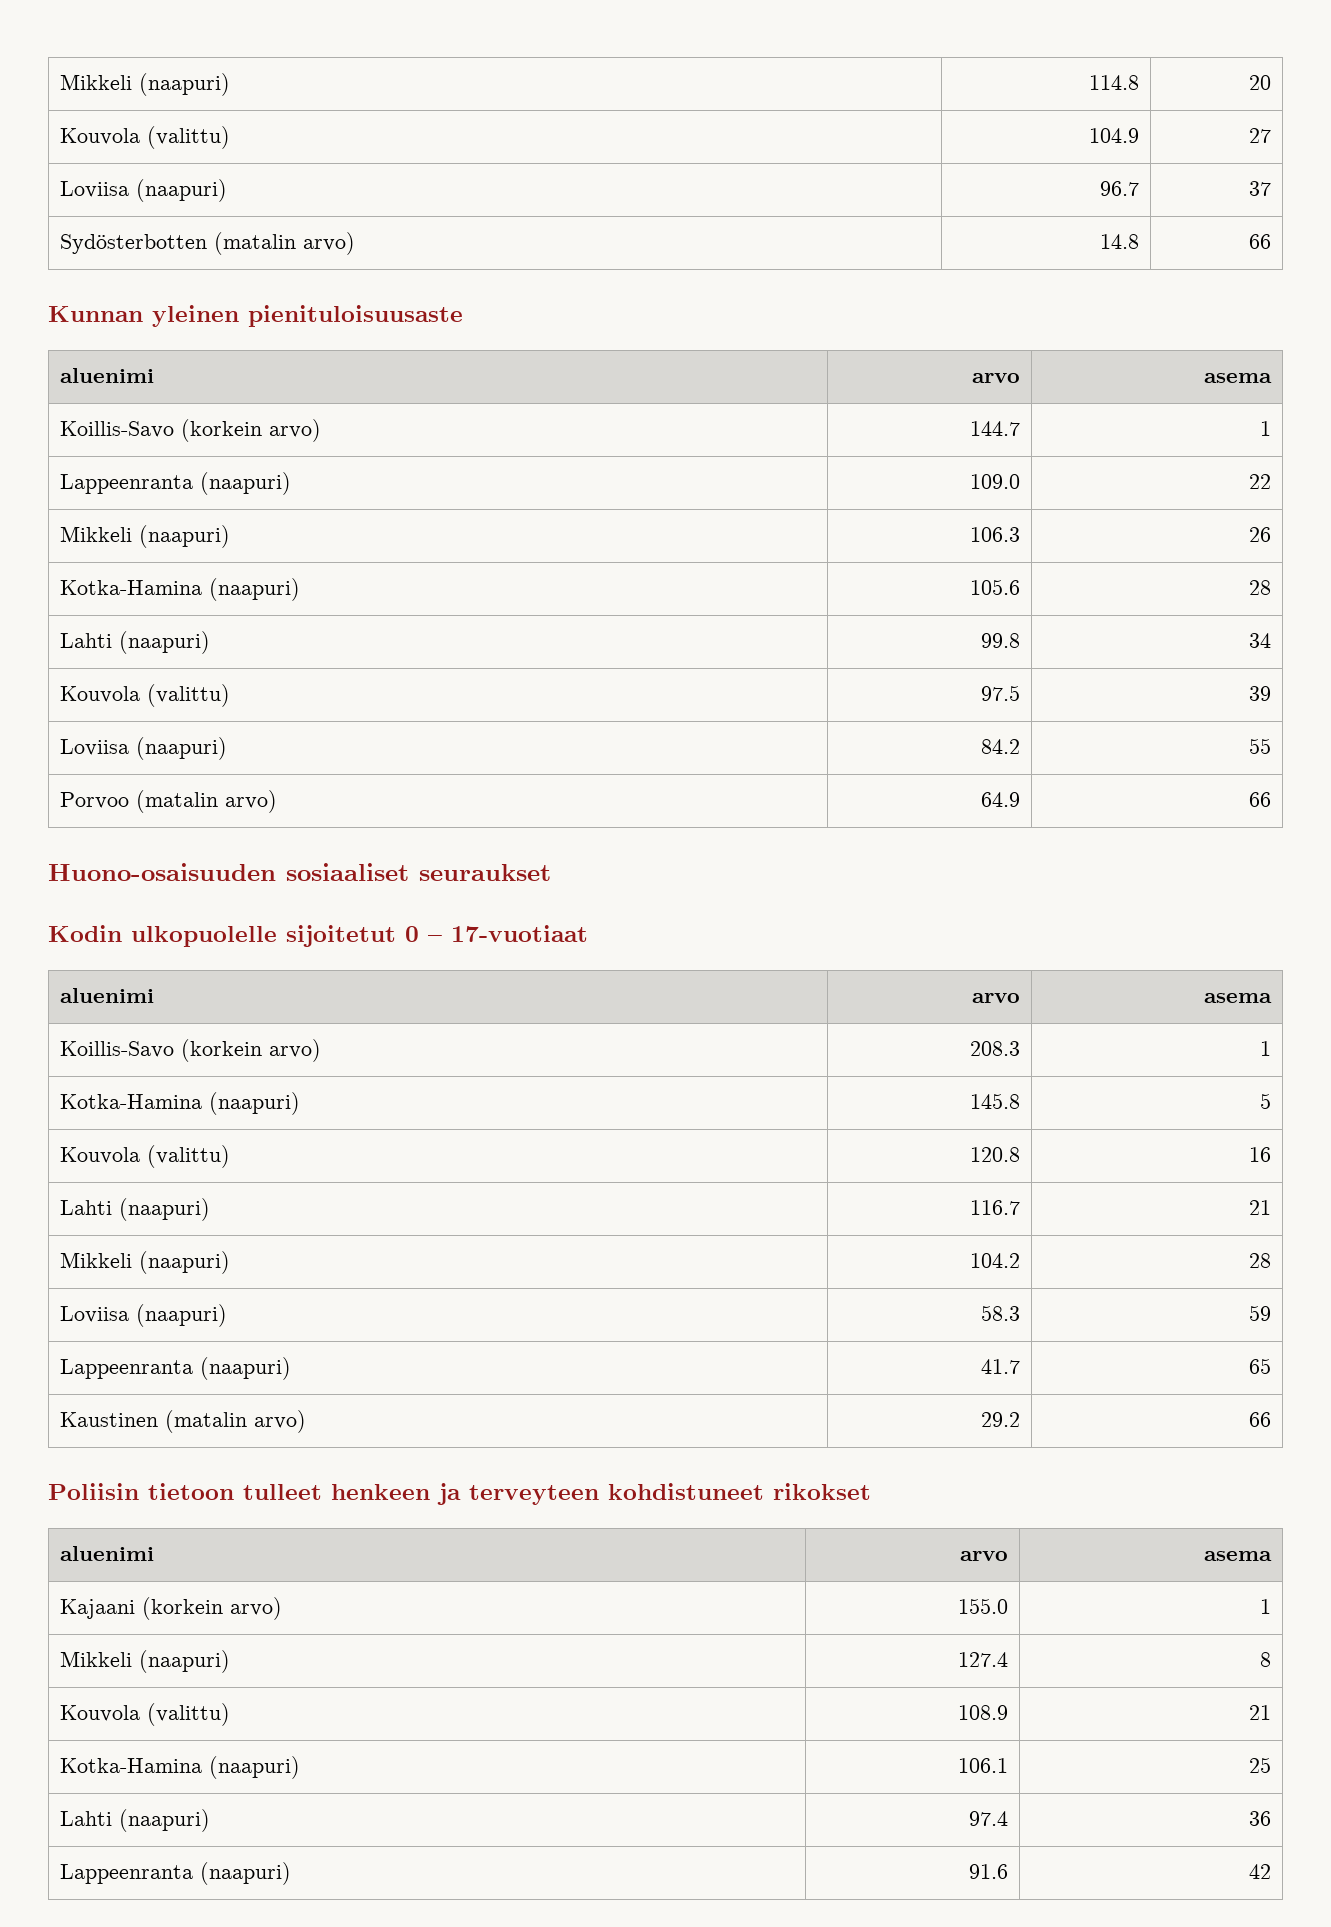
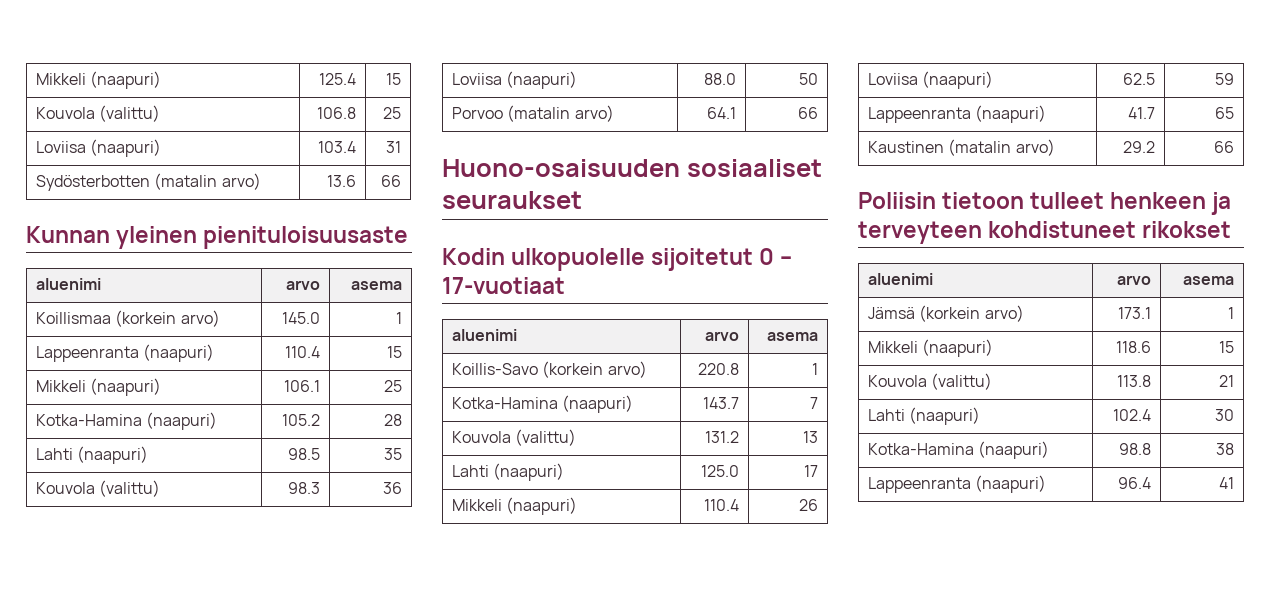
[60,73,231,96] [1088,75,1139,90] [1248,75,1271,90] [60,126,231,149] [1088,128,1139,143] [1248,128,1271,143] [60,179,228,202] [1099,181,1139,196] [1248,181,1271,196] Mikkeli (naapuri) | 114.8 | 20 // Kouvola (valittu) | 104.9 | 27 // Loviisa (naapuri) | 96.7 | 37 -> [35,71,162,89] [319,73,357,85] [386,73,402,85] [35,105,161,122] [317,107,357,119] [383,107,402,119] [35,139,162,157] [318,141,357,153] [386,141,402,153] Mikkeli (naapuri) | 125.4 | 15 // Kouvola (valittu) | 106.8 | 25 // Loviisa (naapuri) | 103.4 | 31
[1099,234,1139,249] 14.8 -> [327,175,357,187] 13.6
[60,419,322,442] [969,421,1020,436] Koillis-Savo (korkein arvo) | 144.7 -> [35,310,220,327] [282,312,321,324] Koillismaa (korkein arvo) | 145.0
[969,474,1020,489] [1248,474,1271,489] [60,525,231,548] [969,527,1020,542] [1248,527,1271,542] [60,578,301,601] [969,579,1020,595] 109.0 | 22 // Mikkeli (naapuri) | 106.3 | 26 // Kotka-Hamina (naapuri) | 105.6 -> [285,346,321,358] [387,346,403,358] [35,378,162,396] [284,380,321,392] [384,380,403,392] [35,412,218,430] [282,414,321,426] 110.4 | 15 // Mikkeli (naapuri) | 106.1 | 25 // Kotka-Hamina (naapuri) | 105.2
[980,633,1020,648] [1248,633,1271,648] [60,684,231,707] [980,685,1020,701] [1248,686,1271,701] [60,737,228,760] [980,739,1020,754] [1248,738,1271,754] 99.8 | 34 // Kouvola (valittu) | 97.5 | 39 // Loviisa (naapuri) | 84.2 | 55 -> [288,448,321,460] [384,448,403,460] [35,480,161,497] [288,482,321,494] [383,482,403,494] [451,71,578,89] [704,73,737,85] [799,73,819,85] 98.5 | 35 // Kouvola (valittu) | 98.3 | 36 // Loviisa (naapuri) | 88.0 | 50
[980,792,1020,807] 64.9 -> [707,107,737,119] 64.1
[969,1041,1020,1056] 208.3 -> [698,363,740,375] 220.8
[969,1093,1020,1109] [1259,1093,1271,1109] [60,1145,231,1168] [969,1147,1020,1162] [1248,1147,1271,1162] [60,1198,211,1221] [969,1200,1020,1215] [1248,1200,1271,1215] [60,1251,231,1274] [969,1253,1020,1268] [1248,1253,1271,1268] [60,1304,228,1327] [980,1305,1020,1321] 145.8 | 5 // Kouvola (valittu) | 120.8 | 16 // Lahti (naapuri) | 116.7 | 21 // Mikkeli (naapuri) | 104.2 | 28 // Loviisa (naapuri) | 58.3 -> [703,397,740,409] [810,397,819,409] [451,429,577,446] [705,431,740,443] [803,431,819,443] [451,463,565,481] [701,465,740,477] [804,465,819,477] [451,497,578,515] [704,499,740,511] [799,499,819,511] [867,71,994,89] [1123,73,1156,85] 143.7 | 7 // Kouvola (valittu) | 131.2 | 13 // Lahti (naapuri) | 125.0 | 17 // Mikkeli (naapuri) | 110.4 | 26 // Loviisa (naapuri) | 62.5
[60,1597,283,1620] [957,1598,1008,1614] Kajaani (korkein arvo) | 155.0 -> [867,305,1024,322] [1118,307,1152,319] Jämsä (korkein arvo) | 173.1
[957,1652,1008,1667] [1259,1652,1271,1667] [60,1703,231,1726] [957,1705,1008,1720] [1248,1705,1271,1720] [60,1756,301,1779] [957,1758,1008,1773] [1248,1757,1271,1773] [60,1809,211,1832] [968,1811,1008,1826] [1248,1811,1271,1826] [60,1862,292,1885] [968,1864,1008,1879] [1248,1864,1271,1879] 127.4 | 8 // Kouvola (valittu) | 108.9 | 21 // Kotka-Hamina (naapuri) | 106.1 | 25 // Lahti (naapuri) | 97.4 | 36 // Lappeenranta (naapuri) | 91.6 | 42 -> [1116,341,1152,353] [1219,341,1235,353] [867,373,993,390] [1117,375,1152,387] [1219,375,1235,387] [867,407,981,425] [1113,409,1152,421] [1215,409,1235,421] [867,441,1050,459] [1119,443,1152,455] [1216,443,1235,455] [867,475,1047,493] [1118,477,1152,489] [1219,477,1235,489] 118.6 | 15 // Kouvola (valittu) | 113.8 | 21 // Lahti (naapuri) | 102.4 | 30 // Kotka-Hamina (naapuri) | 98.8 | 38 // Lappeenranta (naapuri) | 96.4 | 41

